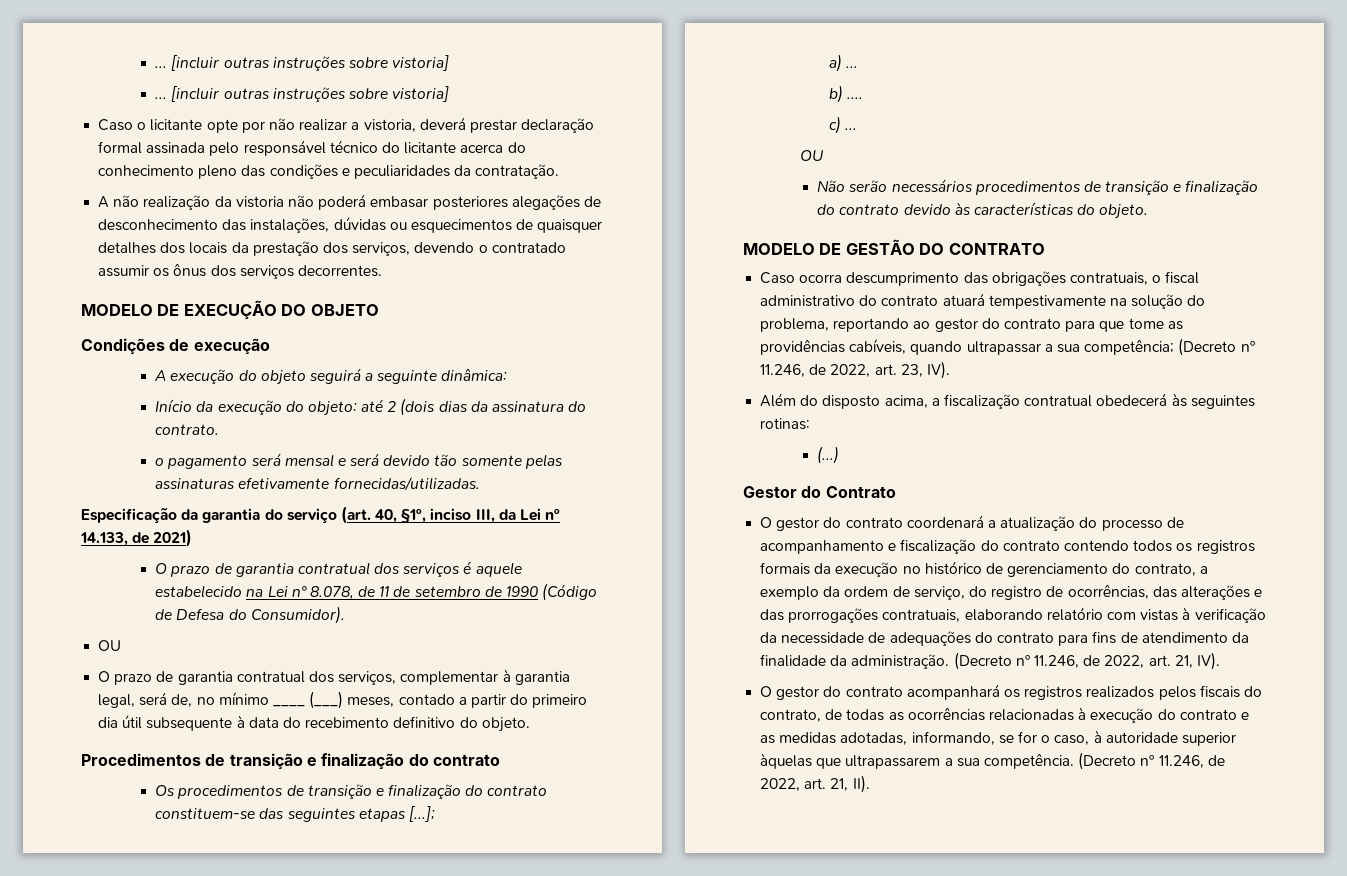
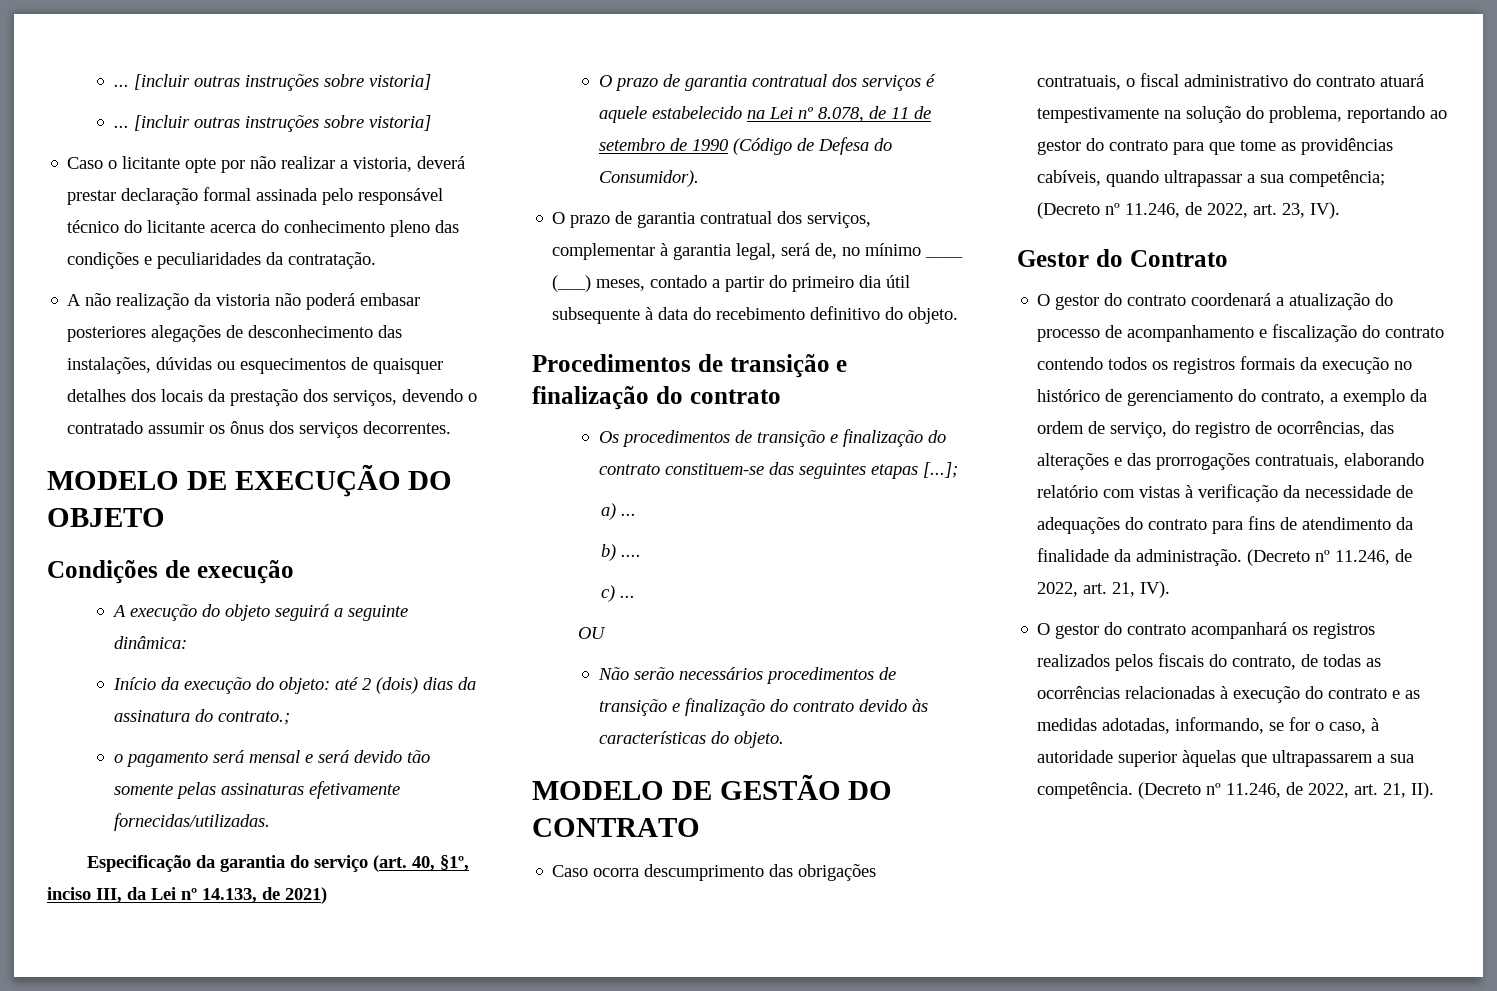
[400,398,436,416] (dois -> [375,677,418,694] (dois)
[155,424,220,435] contrato. -> [217,711,290,725] contrato.;
[98,640,122,651] // OU -> (699, 178) none
[760,393,1255,409] [760,418,811,430] [817,446,840,464] // Além do disposto acima, a fiscalização contratual obedecerá às seguintes rotinas: // (...) -> (1341, 210) none

